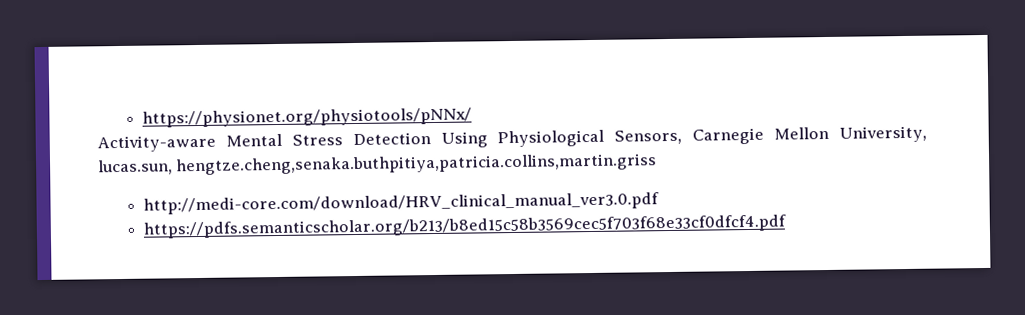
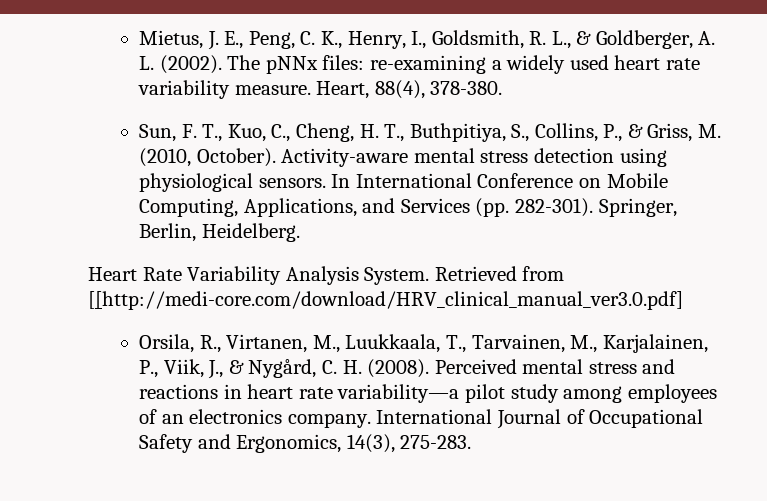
[141,107,472,128] [97,125,928,153] [98,153,658,176] [142,192,659,215] [142,214,786,239] https://physionet.org/physiotools/pNNx/ // Activity-aware Mental Stress Detection Using Physiological Sensors, Carnegie Mellon University, lucas.sun, hengtze.cheng,senaka.buthpitiya,patricia.collins,martin.griss // http://medi-core.com/download/HRV_clinical_manual_ver3.0.pdf // https://pdfs.semanticscholar.org/b213/b8ed15c58b3569cec5f703f68e33cf0dfcf4.pdf -> [139,30,716,50] [139,55,700,74] [138,80,503,99] [139,123,721,142] [139,148,667,167] [139,173,668,192] [139,198,677,217] [139,223,300,242] [88,266,565,285] [88,291,683,310] [139,334,708,353] [139,359,676,379] [139,384,717,403] [139,409,704,429] [139,434,472,453] Mietus, J. E., Peng, C. K., Henry, I., Goldsmith, R. L., & Goldberger, A. L. (2002). The pNNx files: re-examining a widely used heart rate variability measure. Heart, 88(4), 378-380. // Sun, F. T., Kuo, C., Cheng, H. T., Buthpitiya, S., Collins, P., & Griss, M. (2010, October). Activity-aware mental stress detection using physiological sensors. In International Conference on Mobile Computing, Applications, and Services (pp. 282-301). Springer, Berlin, Heidelberg. // Heart Rate Variability Analysis System. Retrieved from [[http://medi-core.com/download/HRV_clinical_manual_ver3.0.pdf] // Orsila, R., Virtanen, M., Luukkaala, T., Tarvainen, M., Karjalainen, P., Viik, J., & Nygård, C. H. (2008). Perceived mental stress and reactions in heart rate variability—a pilot study among employees of an electronics company. International Journal of Occupational Safety and Ergonomics, 14(3), 275-283.

